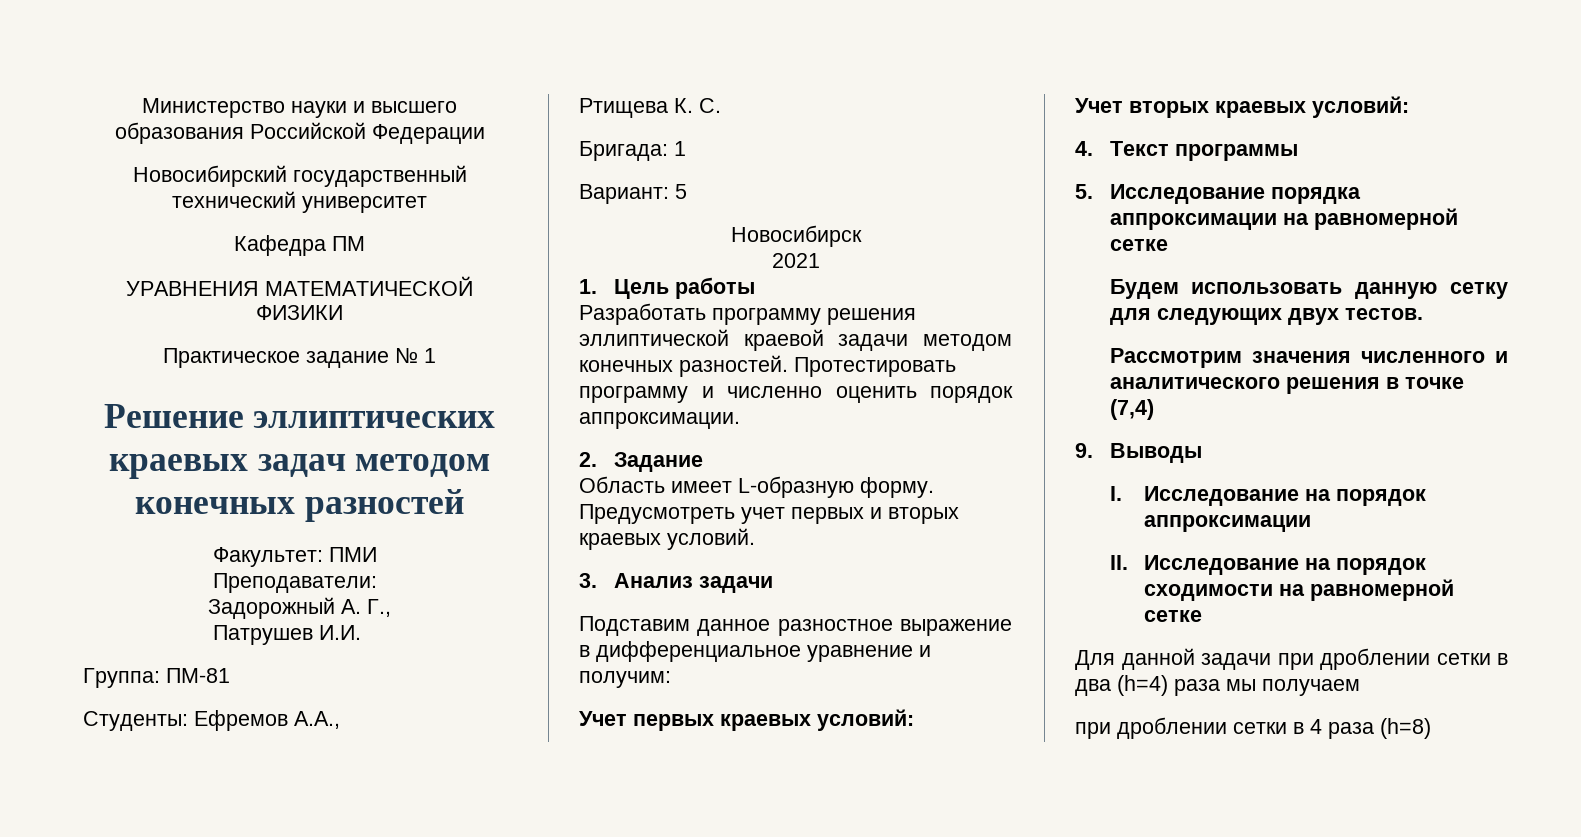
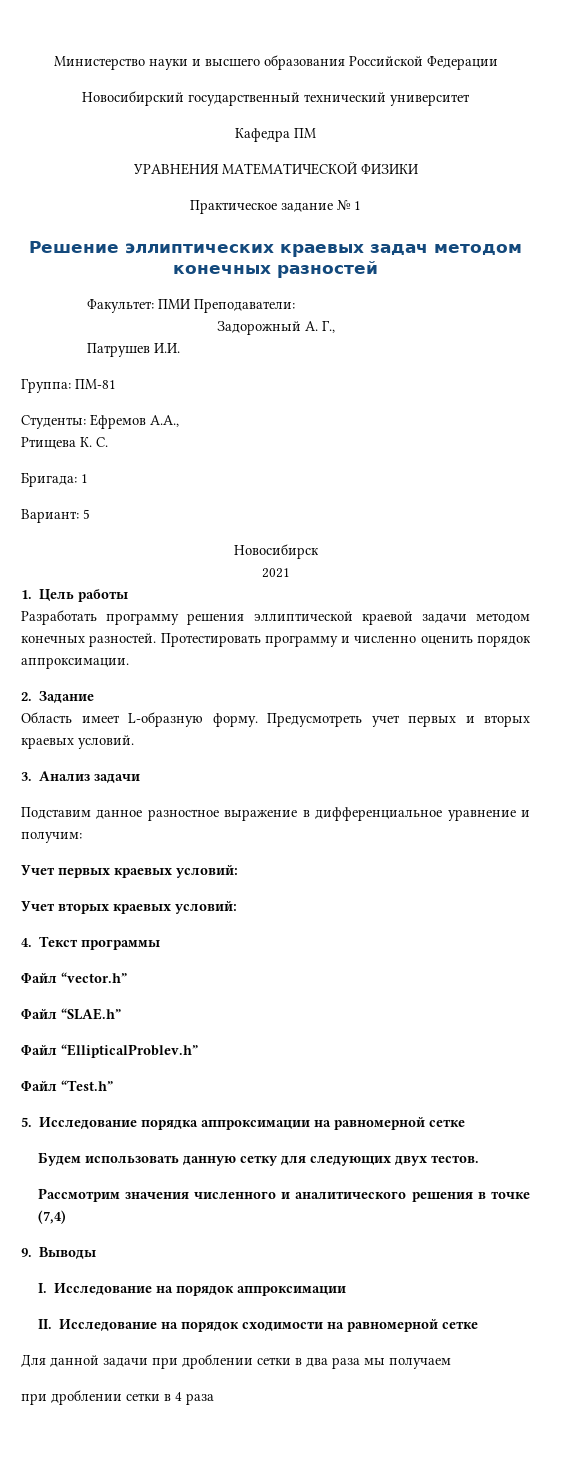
(1298, 152) none -> [21,972,127,983] [21,1008,121,1020] [21,1044,198,1058] [21,1080,113,1091] // Файл “vector.h” // Файл “SLAE.h” // Файл “EllipticalProblev.h” // Файл “Test.h”
[1117,675,1168,696] (h=4) -> (328, 1362) none
[1380,718,1431,739] (h=8) -> (214, 1399) none

